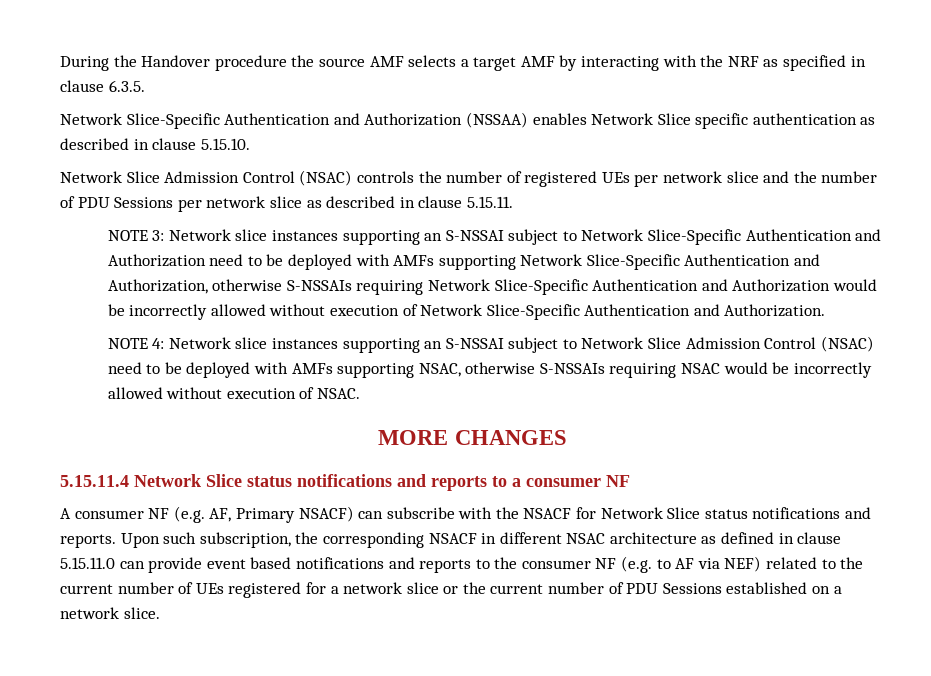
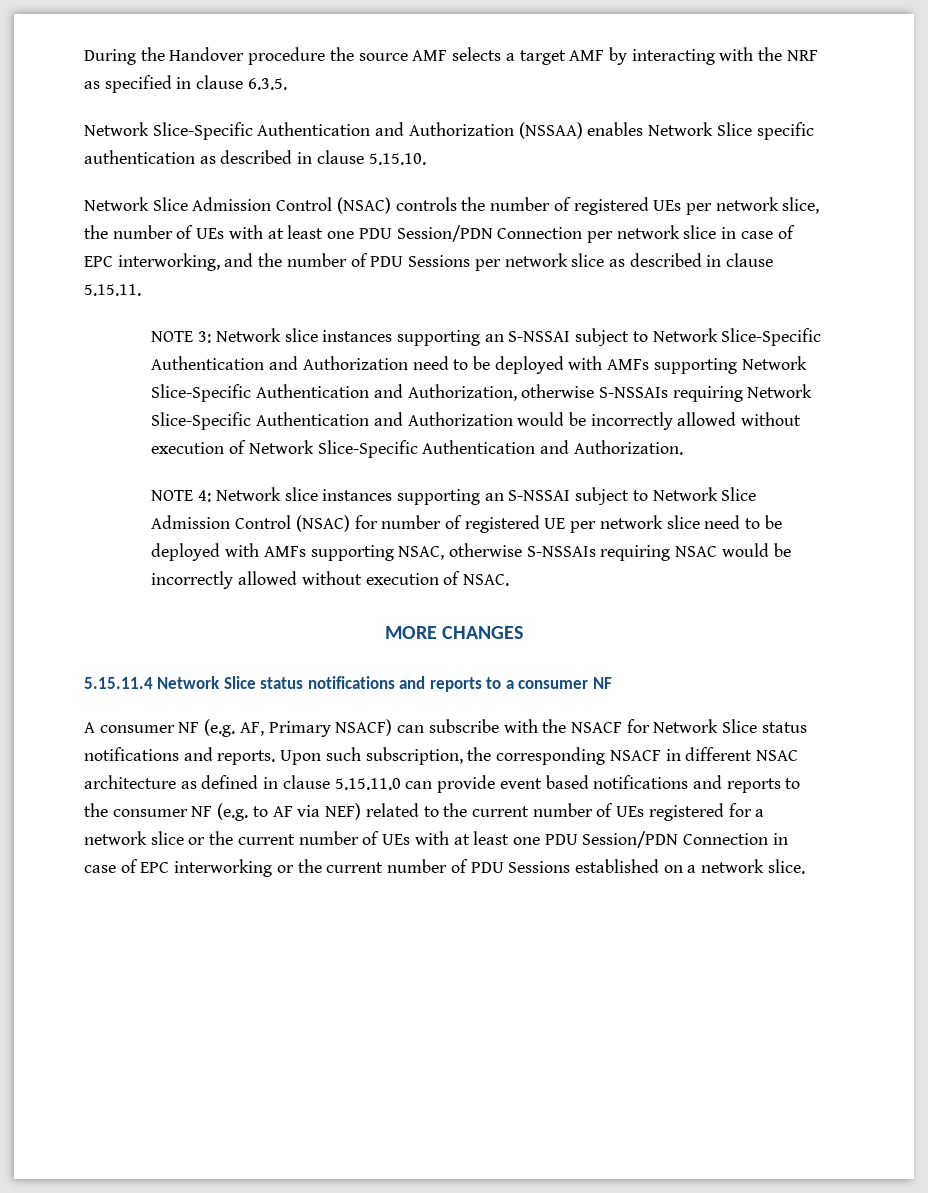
[726,171,759,183] slice -> [782,197,820,214] [84,225,795,243] [84,253,220,271] slice, the number of UEs with at least one PDU Session/PDN Connection per network slice in case of EPC interworking,
(874, 344) none -> [354,515,700,533] for number of registered UE per network slice
(624, 588) none -> [382,831,788,848] [84,859,468,877] UEs with at least one PDU Session/PDN Connection in case of EPC interworking or the current number of

